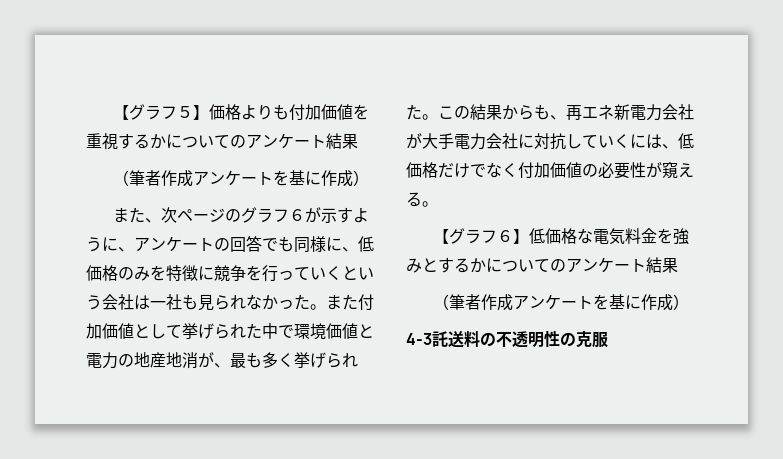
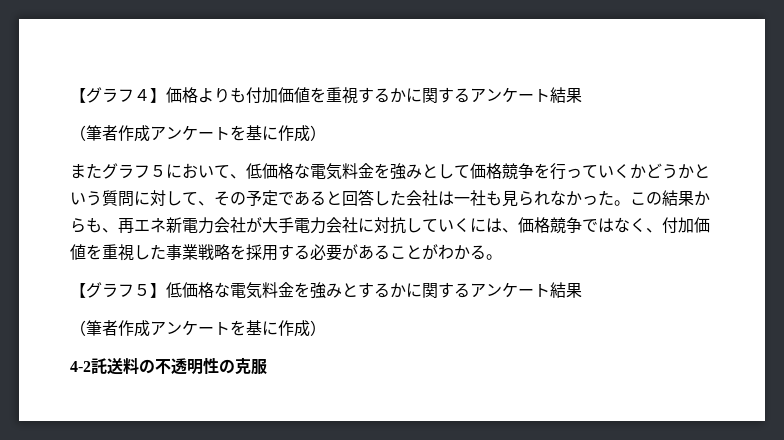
[113,104,194,120] 【グラフ５ -> [70,87,150,103] 【グラフ４
[182,135,246,148] ついての -> [422,87,470,103] 関する
[145,207,370,223] [86,236,374,253] [86,265,374,282] [86,295,102,310] 、次ページのグラフ６が示すように、アンケートの回答でも同様に、低価格のみを特徴に競争を行っていくという -> [102,163,710,180] [70,190,406,207] グラフ５において、低価格な電気料金を強みとして価格競争を行っていくかどうかという質問に対して、その予定であると回答した
[326,294,374,311] [86,323,374,340] [86,352,358,369] [406,104,438,120] また付加価値として挙げられた中で環境価値と電力の地産地消が、最も多く挙げられた。 -> (630, 203) none
[678,133,694,149] [406,162,694,179] 低価格だけでなく付加価値の必要性が窺え -> [518,217,710,234] [70,244,470,261] 価格競争ではなく、付加価値を重視した事業戦略を採用する必要があることがわか
[497,230,514,242] ６ -> [134,284,150,296] ５
[502,259,566,272] ついての -> [422,282,470,298] 関する
[406,333,432,345] 4-3 -> [70,361,91,372] 4-2

